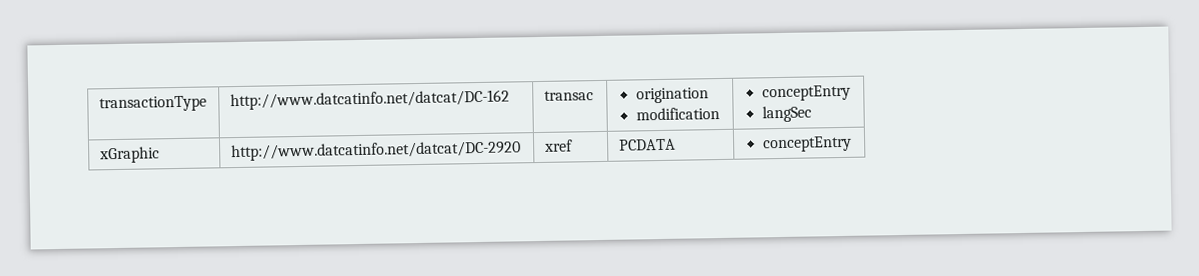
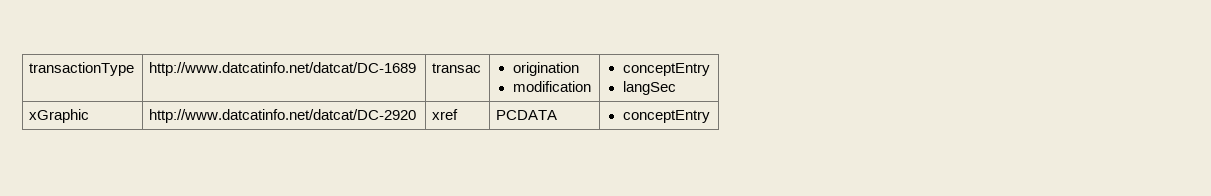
[229,89,510,111] http://www.datcatinfo.net/datcat/DC-162 -> [149,62,417,76] http://www.datcatinfo.net/datcat/DC-1689

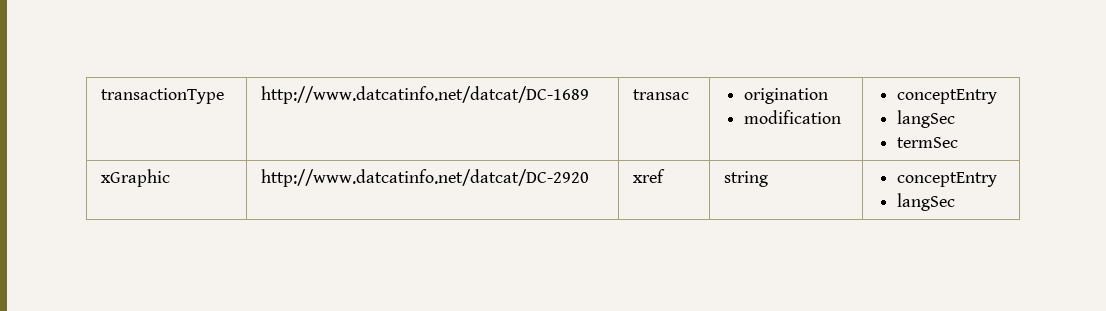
(676, 88) none -> [896,137,958,148] // termSec
[496,110,558,120] [622,110,710,123] PCDATA | conceptEntry -> [724,171,769,187] [896,172,997,187] [896,193,955,211] string | conceptEntry // langSec

